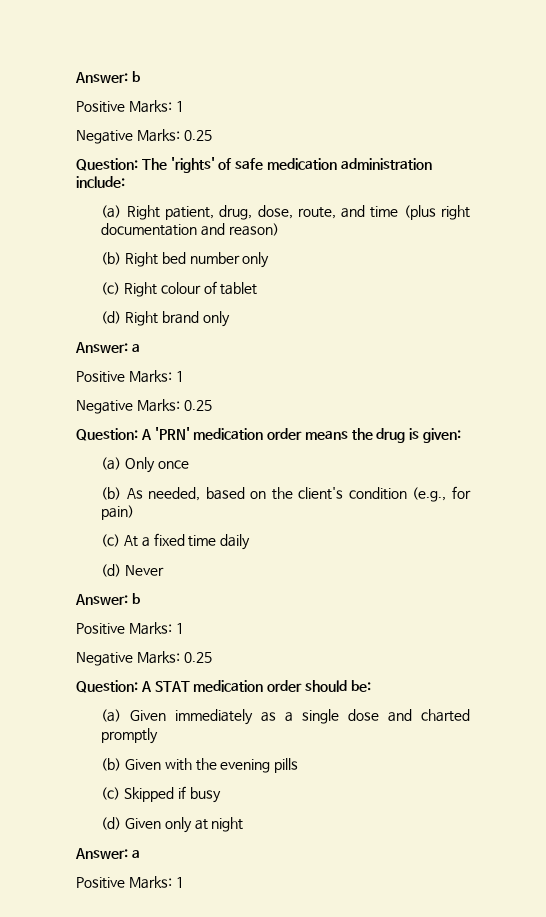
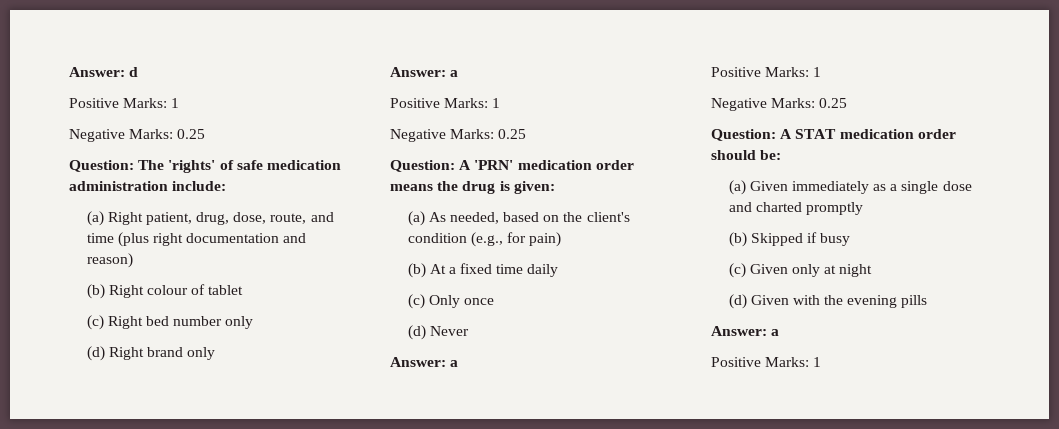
[75,71,140,83] Answer: b -> [69,67,139,77] Answer: d
[161,252,270,268] [101,281,258,297] bed number only // (c) Right colour of tablet -> [146,284,244,295] [86,315,254,330] colour of tablet // (c) Right bed number only
[125,457,189,473] [101,487,122,500] Only once // (b) -> (425, 218) none
[101,534,121,547] (c) -> [407,263,426,278] (b)
(251, 542) none -> [407,294,494,309] // (c) Only once
[131,593,140,604] b -> [450,360,459,367] a
(122, 764) none -> [750,232,851,246] [728,263,873,278] [728,294,747,309] Skipped if busy // (c) Given only at night // (d)
[101,786,221,803] [101,817,244,833] // (c) Skipped if busy // (d) Given only at night -> (928, 301) none

